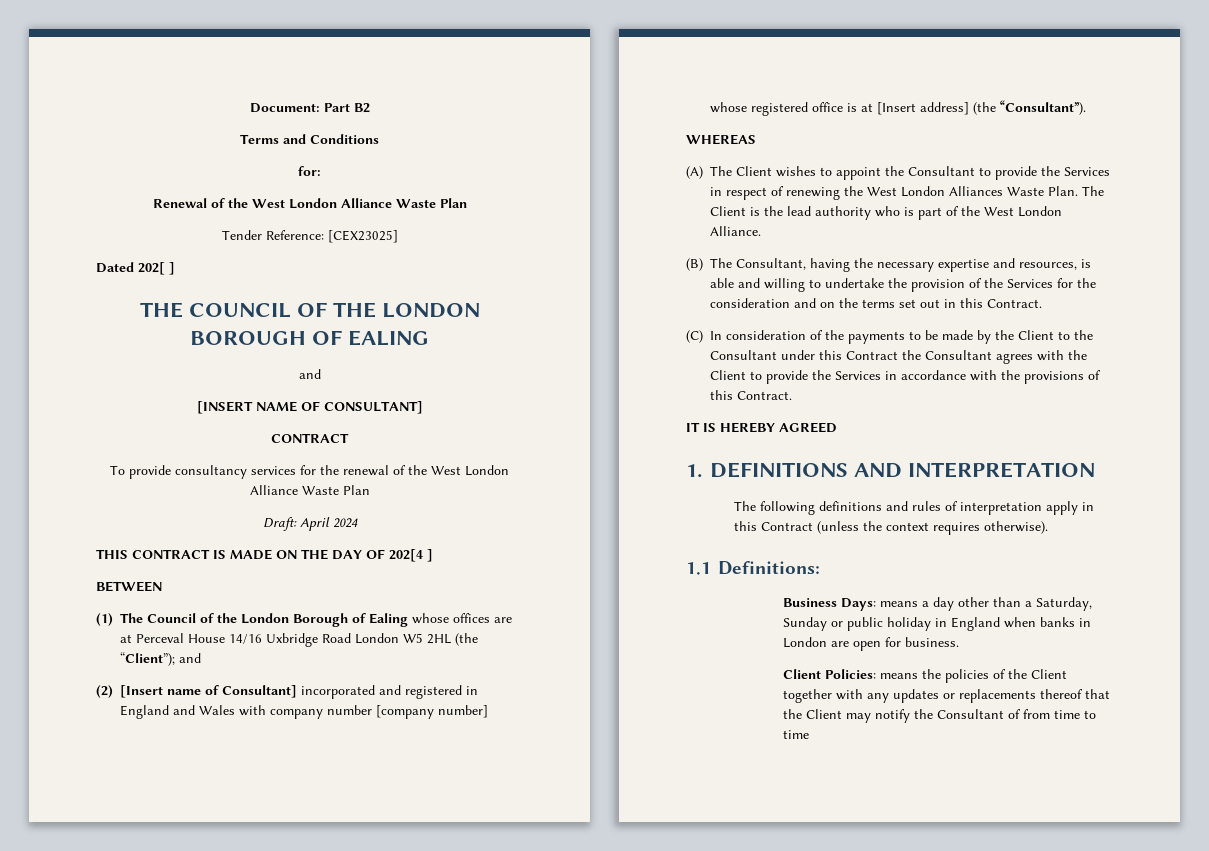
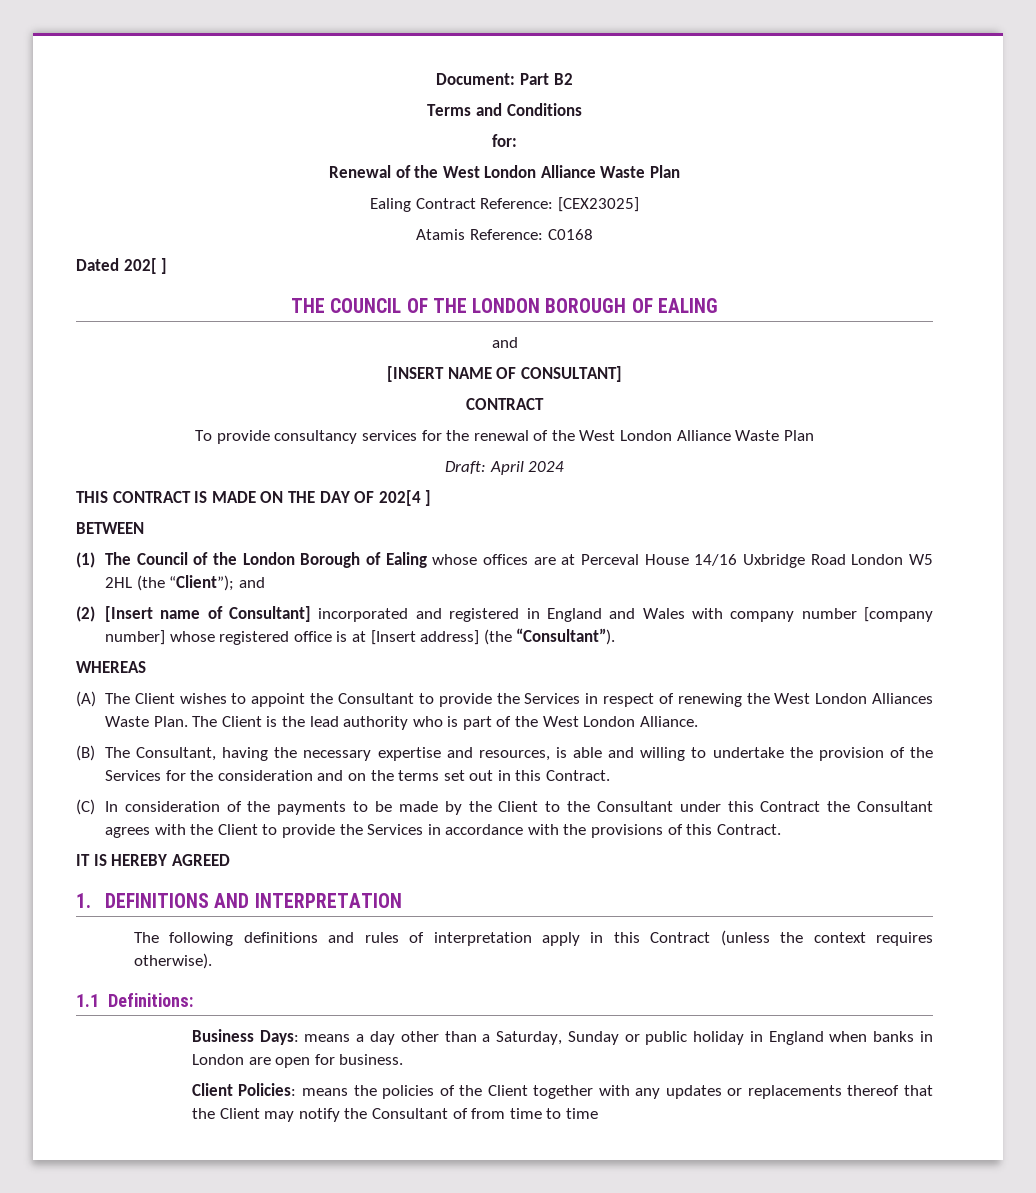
[221,230,262,240] Tender -> [370,198,476,212] Ealing Contract
(398, 236) none -> [416,229,593,240] // Atamis Reference: C0168

